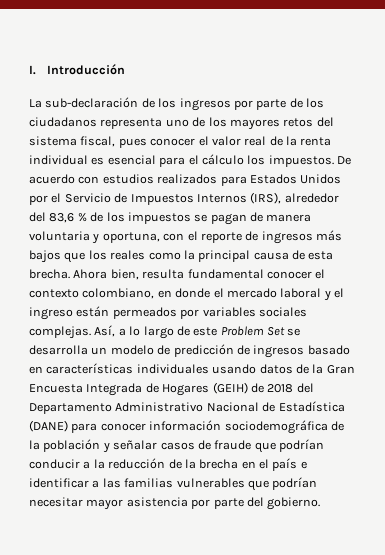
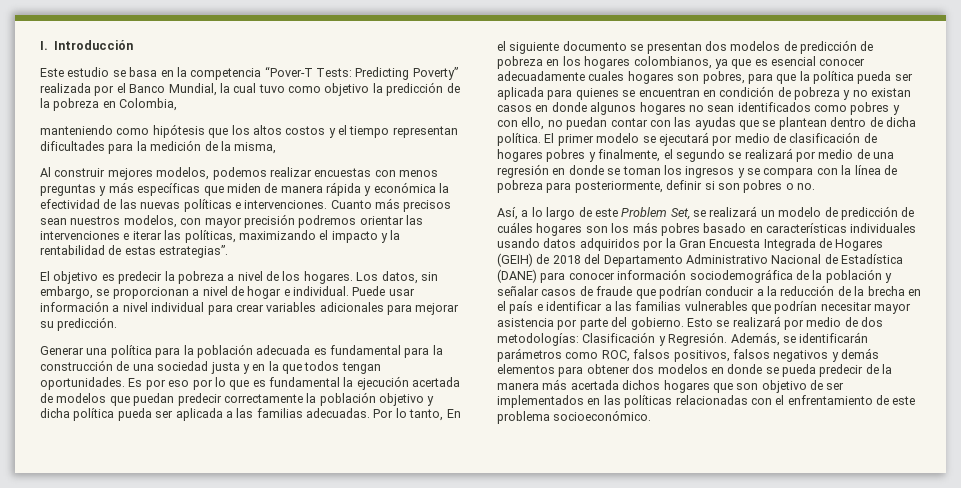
[29,97,324,111] [29,117,334,130] [29,136,332,148] [29,154,351,167] [29,174,342,186] [29,192,339,205] [29,212,312,225] [29,230,342,244] [29,250,334,263] [29,269,326,280] [29,288,344,301] [29,306,307,320] [29,326,91,339] La sub-declaración de los ingresos por parte de los ciudadanos representa uno de los mayores retos del sistema fiscal, pues conocer el valor real de la renta individual es esencial para el cálculo los impuestos. De acuerdo con estudios realizados para Estados Unidos por el Servicio de Impuestos Internos (IRS), alrededor del 83,6 % de los impuestos se pagan de manera voluntaria y oportuna, con el reporte de ingresos más bajos que los reales como la principal causa de esta brecha. Ahora bien, resulta fundamental conocer el contexto colombiano, en donde el mercado laboral y el ingreso están permeados por variables sociales complejas. -> [40,66,458,80] [40,82,460,96] [40,98,178,111] [40,124,458,138] [40,140,277,154] [40,167,438,180] [40,182,450,196] [40,198,452,212] [40,214,423,228] [40,230,401,243] [40,245,229,258] [40,271,438,284] [40,286,415,299] [40,301,460,315] [40,317,118,331] [40,344,443,358] [40,360,381,374] [40,376,461,390] [40,392,435,406] [40,408,461,421] [497,40,874,54] [497,56,866,69] [497,71,913,84] [497,86,912,100] [497,102,900,115] [497,117,916,130] [497,132,877,146] [497,148,895,162] [497,164,897,178] [497,180,815,193] Este estudio se basa en la competencia “Pover-T Tests: Predicting Poverty” realizada por el Banco Mundial, la cual tuvo como objetivo la predicción de la pobreza en Colombia, // manteniendo como hipótesis que los altos costos y el tiempo representan dificultades para la medición de la misma, // Al construir mejores modelos, podemos realizar encuestas con menos preguntas y más específicas que miden de manera rápida y económica la efectividad de las nuevas políticas e intervenciones. Cuanto más precisos sean nuestros modelos, con mayor precisión podremos orientar las intervenciones e iterar las políticas, maximizando el impacto y la rentabilidad de estas estrategias”. // El objetivo es predecir la pobreza a nivel de los hogares. Los datos, sin embargo, se proporcionan a nivel de hogar e individual. Puede usar información a nivel individual para crear variables adicionales para mejorar su predicción. // Generar una política para la población adecuada es fundamental para la construcción de una sociedad justa y en la que todos tengan oportunidades. Es por eso por lo que es fundamental la ejecución acertada de modelos que puedan predecir correctamente la población objetivo y dicha política pueda ser aplicada a las familias adecuadas. Por lo tanto, En el siguiente documento se presentan dos modelos de predicción de pobreza en los hogares colombianos, ya que es esencial conocer adecuadamente cuales hogares son pobres, para que la política pueda ser aplicada para quienes se encuentran en condición de pobreza y no existan casos en donde algunos hogares no sean identificados como pobres y con ello, no puedan contar con las ayudas que se plantean dentro de dicha política. El primer modelo se ejecutará por medio de clasificación de hogares pobres y finalmente, el segundo se realizará por medio de una regresión en donde se toman los ingresos y se compara con la línea de pobreza para posteriormente, definir si son pobres o no. //
[267,327,301,336] [29,345,88,355] Set se desarrolla -> [670,206,758,220] Set, se realizará
[253,345,305,358] ingresos -> [497,222,700,236] cuáles hogares son los más pobres
[295,364,309,374] de -> [579,238,664,251] adquiridos por
(321, 503) none -> [686,316,884,330] [497,332,869,346] [497,348,879,362] [497,364,893,377] [497,379,845,393] [497,395,916,408] [497,410,652,424] Esto se realizará por medio de dos metodologías: Clasificación y Regresión. Además, se identificarán parámetros como ROC, falsos positivos, falsos negativos y demás elementos para obtener dos modelos en donde se pueda predecir de la manera más acertada dichos hogares que son objetivo de ser implementados en las políticas relacionadas con el enfrentamiento de este problema socioeconómico.

